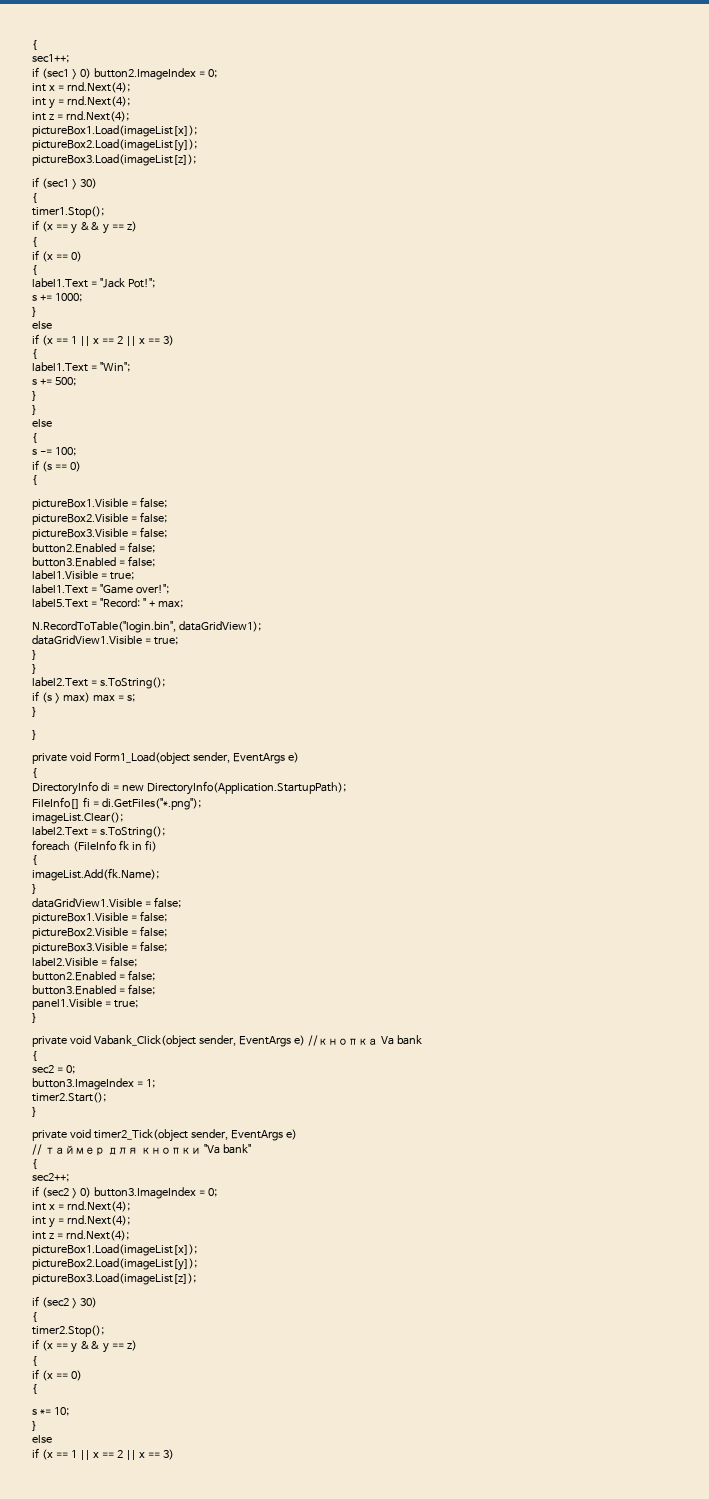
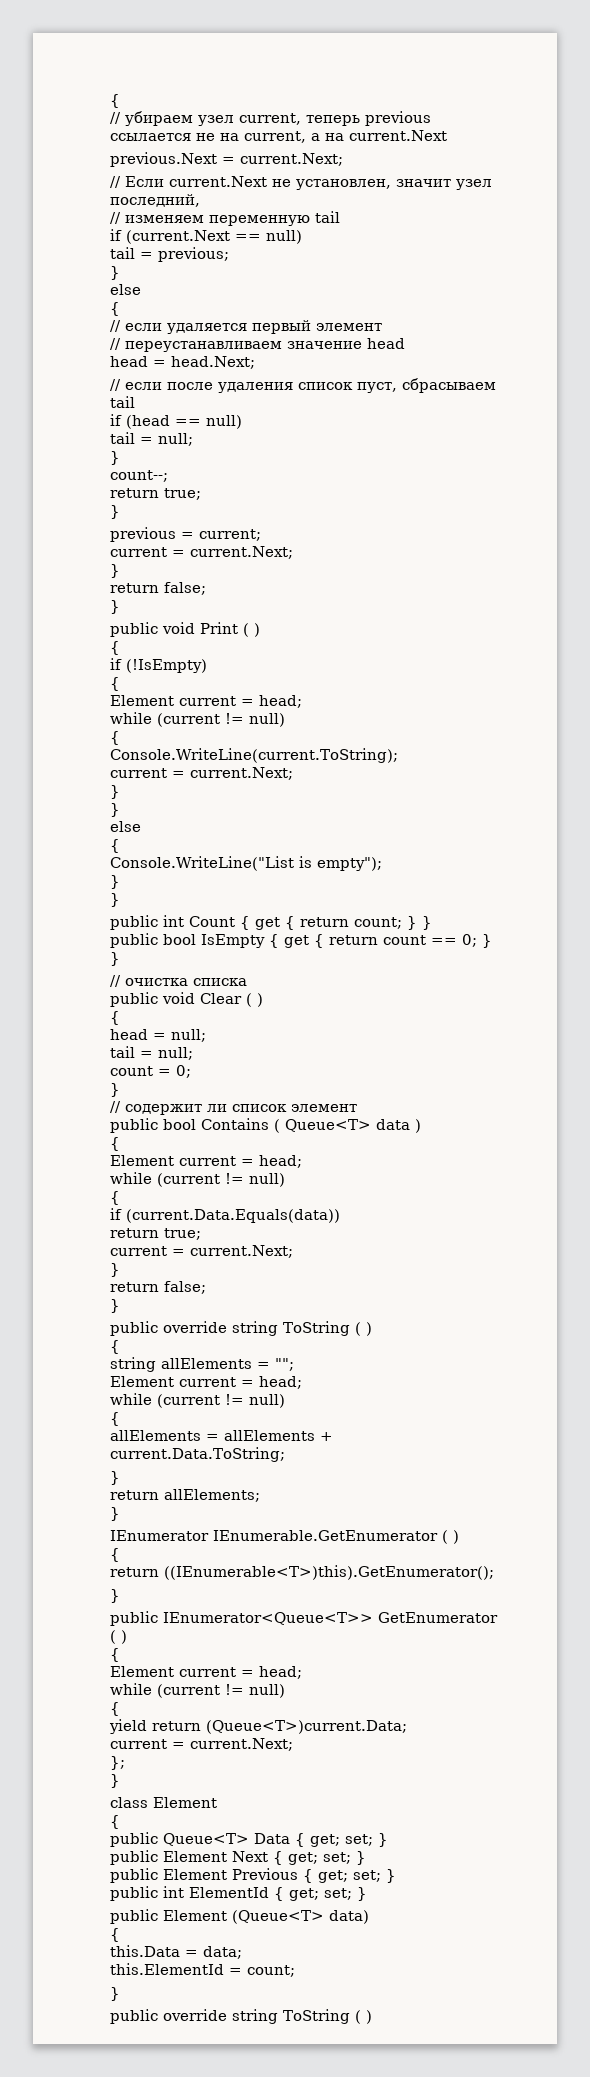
[32,40,37,50] [32,54,69,63] [32,67,217,80] [32,82,130,93] [32,96,130,109] [32,111,129,122] [32,125,197,137] [32,139,197,152] [32,154,196,166] [32,177,97,190] [32,193,37,203] [32,206,104,218] [32,220,137,234] [32,237,37,247] [32,250,82,262] [32,265,37,275] [32,278,155,288] [32,293,82,302] [32,307,37,317] [32,321,52,329] [32,334,174,346] [32,349,37,359] [32,362,130,372] [32,377,76,386] [32,391,37,401] [32,405,37,415] [32,419,52,427] [32,433,37,443] [32,447,76,456] [32,460,81,472] [32,475,37,485] [32,497,167,510] [32,512,167,525] [32,527,167,540] [32,542,155,553] [32,556,155,567] [32,570,134,580] [32,584,169,594] [32,598,183,608] [32,621,261,633] [32,635,178,645] [32,650,37,660] [32,664,37,674] [32,677,165,689] [32,691,135,704] [32,707,37,717] [32,730,37,740] [32,752,299,765] [32,768,37,778] [32,781,346,795] [32,797,201,810] [32,812,123,824] [32,826,165,838] [32,840,157,852] [32,855,37,865] [32,868,159,881] [32,884,37,894] [32,897,181,908] [32,911,167,924] [32,926,167,939] [32,941,167,954] [32,956,137,967] [32,970,155,981] [32,984,155,995] [32,998,138,1010] [32,1013,37,1023] [32,1035,422,1048] [32,1051,37,1061] [32,1065,75,1074] [32,1078,155,1090] [32,1092,106,1103] [32,1107,37,1117] [32,1129,297,1142] [32,1144,251,1156] [32,1159,37,1169] [32,1173,69,1182] [32,1186,217,1199] [32,1201,130,1212] [32,1215,130,1228] [32,1230,129,1241] [32,1244,197,1256] [32,1258,197,1271] [32,1273,196,1285] [32,1296,97,1309] [32,1312,37,1322] [32,1325,104,1337] [32,1339,137,1353] [32,1356,37,1366] [32,1369,82,1381] [32,1384,37,1394] [32,1407,69,1416] [32,1421,37,1431] [32,1435,52,1443] [32,1448,174,1460] { // sec1++; // if (sec1 > 0) button2.ImageIndex = 0; // int x = rnd.Next(4); // int y = rnd.Next(4); // int z = rnd.Next(4); // pictureBox1.Load(imageList[x]); // pictureBox2.Load(imageList[y]); // pictureBox3.Load(imageList[z]); // if (sec1 > 30) // { // timer1.Stop(); // if (x == y && y == z) // { // if (x == 0) // { // label1.Text = "Jack Pot!"; // s += 1000; // } // else // if (x == 1 || x == 2 || x == 3) // { // label1.Text = "Win"; // s += 500; // } // } // else // { // s -= 100; // if (s == 0) // { // pictureBox1.Visible = false; // pictureBox2.Visible = false; // pictureBox3.Visible = false; // button2.Enabled = false; // button3.Enabled = false; // label1.Visible = true; // label1.Text = "Game over!"; // label5.Text = "Record: " + max; // N.RecordToTable("login.bin", dataGridView1); // dataGridView1.Visible = true; // } // } // label2.Text = s.ToString(); // if (s > max) max = s; // } // } // private void Form1_Load(object sender, EventArgs e) // { // DirectoryInfo di = new DirectoryInfo(Application.StartupPath); // FileInfo[] fi = di.GetFiles("*.png"); // imageList.Clear(); // label2.Text = s.ToString(); // foreach (FileInfo fk in fi) // { // imageList.Add(fk.Name); // } // dataGridView1.Visible = false; // pictureBox1.Visible = false; // pictureBox2.Visible = false; // pictureBox3.Visible = false; // label2.Visible = false; // button2.Enabled = false; // button3.Enabled = false; // panel1.Visible = true; // } // private void Vabank_Click(object sender, EventArgs e) //кнопка Va bank // { // sec2 = 0; // button3.ImageIndex = 1; // timer2.Start(); // } // private void timer2_Tick(object sender, EventArgs e) // // таймер для кнопки "Va bank" // { // sec2++; // if (sec2 > 0) button3.ImageIndex = 0; // int x = rnd.Next(4); // int y = rnd.Next(4); // int z = rnd.Next(4); // pictureBox1.Load(imageList[x]); // pictureBox2.Load(imageList[y]); // pictureBox3.Load(imageList[z]); // if (sec2 > 30) // { // timer2.Stop(); // if (x == y && y == z) // { // if (x == 0) // { // s *= 10; // } // else // if (x == 1 || x == 2 || x == 3) -> [110,94,120,108] [110,111,431,126] [110,130,447,143] [110,152,343,167] [110,176,492,190] [110,194,200,207] [110,211,340,226] [110,229,302,244] [110,247,229,262] [110,266,120,280] [110,284,141,295] [110,302,120,316] [110,320,382,334] [110,338,405,352] [110,356,255,369] [110,378,496,393] [110,396,135,408] [110,414,242,429] [110,432,193,446] [110,451,120,465] [110,470,168,482] [110,488,201,500] [110,505,120,519] [110,527,261,542] [110,546,293,559] [110,564,120,578] [110,582,206,595] [110,600,120,614] [110,622,260,637] [110,641,120,655] [110,658,207,673] [110,677,120,691] [110,695,302,708] [110,712,285,727] [110,731,120,745] [110,748,398,763] [110,767,293,780] [110,785,120,799] [110,803,120,817] [110,821,141,832] [110,839,120,853] [110,856,382,871] [110,875,120,889] [110,893,120,907] [110,915,432,930] [110,933,492,948] [110,952,120,966] [110,975,247,987] [110,992,263,1007] [110,1011,120,1025] [110,1029,206,1042] [110,1046,193,1060] [110,1065,191,1078] [110,1083,120,1097] [110,1101,357,1115] [110,1118,421,1133] [110,1137,120,1151] [110,1155,302,1168] [110,1172,285,1187] [110,1191,120,1205] [110,1208,340,1223] [110,1228,201,1240] [110,1245,293,1258] [110,1263,120,1277] [110,1281,206,1294] [110,1299,120,1313] [110,1321,372,1336] [110,1340,120,1354] [110,1357,294,1372] [110,1376,302,1389] [110,1393,285,1408] [110,1412,120,1426] [110,1430,333,1441] [110,1447,285,1462] [110,1471,120,1485] [110,1489,260,1502] [110,1507,120,1521] [110,1530,459,1544] [110,1548,120,1562] [110,1565,494,1580] [110,1589,120,1603] [110,1611,498,1626] [110,1630,127,1644] [110,1648,120,1662] [110,1666,302,1679] [110,1683,285,1698] [110,1702,120,1716] [109,1719,407,1734] [110,1738,293,1751] [110,1756,125,1770] [110,1774,120,1788] [110,1797,217,1808] [110,1815,120,1829] [110,1832,388,1847] [110,1850,366,1865] [110,1868,396,1883] [110,1886,367,1901] [110,1909,369,1924] [110,1928,120,1942] [110,1945,242,1959] [110,1963,295,1977] [110,1987,120,2001] [110,2009,372,2024] { // // убираем узел current, теперь previous ссылается не на current, а на current.Next // previous.Next = current.Next; // // Если current.Next не установлен, значит узел последний, // // изменяем переменную tail // if (current.Next == null) // tail = previous; // } // else // { // // если удаляется первый элемент // // переустанавливаем значение head // head = head.Next; // // если после удаления список пуст, сбрасываем tail // if (head == null) // tail = null; // } // count--; // return true; // } // previous = current; // current = current.Next; // } // return false; // } // public void Print ( ) // { // if (!IsEmpty) // { // Element current = head; // while (current != null) // { // Console.WriteLine(current.ToString); // current = current.Next; // } // } // else // { // Console.WriteLine("List is empty"); // } // } // public int Count { get { return count; } } // public bool IsEmpty { get { return count == 0; } } // // очистка списка // public void Clear ( ) // { // head = null; // tail = null; // count = 0; // } // // содержит ли список элемент // public bool Contains ( Queue<T> data ) // { // Element current = head; // while (current != null) // { // if (current.Data.Equals(data)) // return true; // current = current.Next; // } // return false; // } // public override string ToString ( ) // { // string allElements = ""; // Element current = head; // while (current != null) // { // allElements = allElements + current.Data.ToString; // } // return allElements; // } // IEnumerator IEnumerable.GetEnumerator ( ) // { // return ((IEnumerable<T>)this).GetEnumerator(); // } // public IEnumerator<Queue<T>> GetEnumerator ( ) // { // Element current = head; // while (current != null) // { // yield return (Queue<T>)current.Data; // current = current.Next; // }; // } // class Element // { // public Queue<T> Data { get; set; } // public Element Next { get; set; } // public Element Previous { get; set; } // public int ElementId { get; set; } // public Element (Queue<T> data) // { // this.Data = data; // this.ElementId = count; // } // public override string ToString ( )

